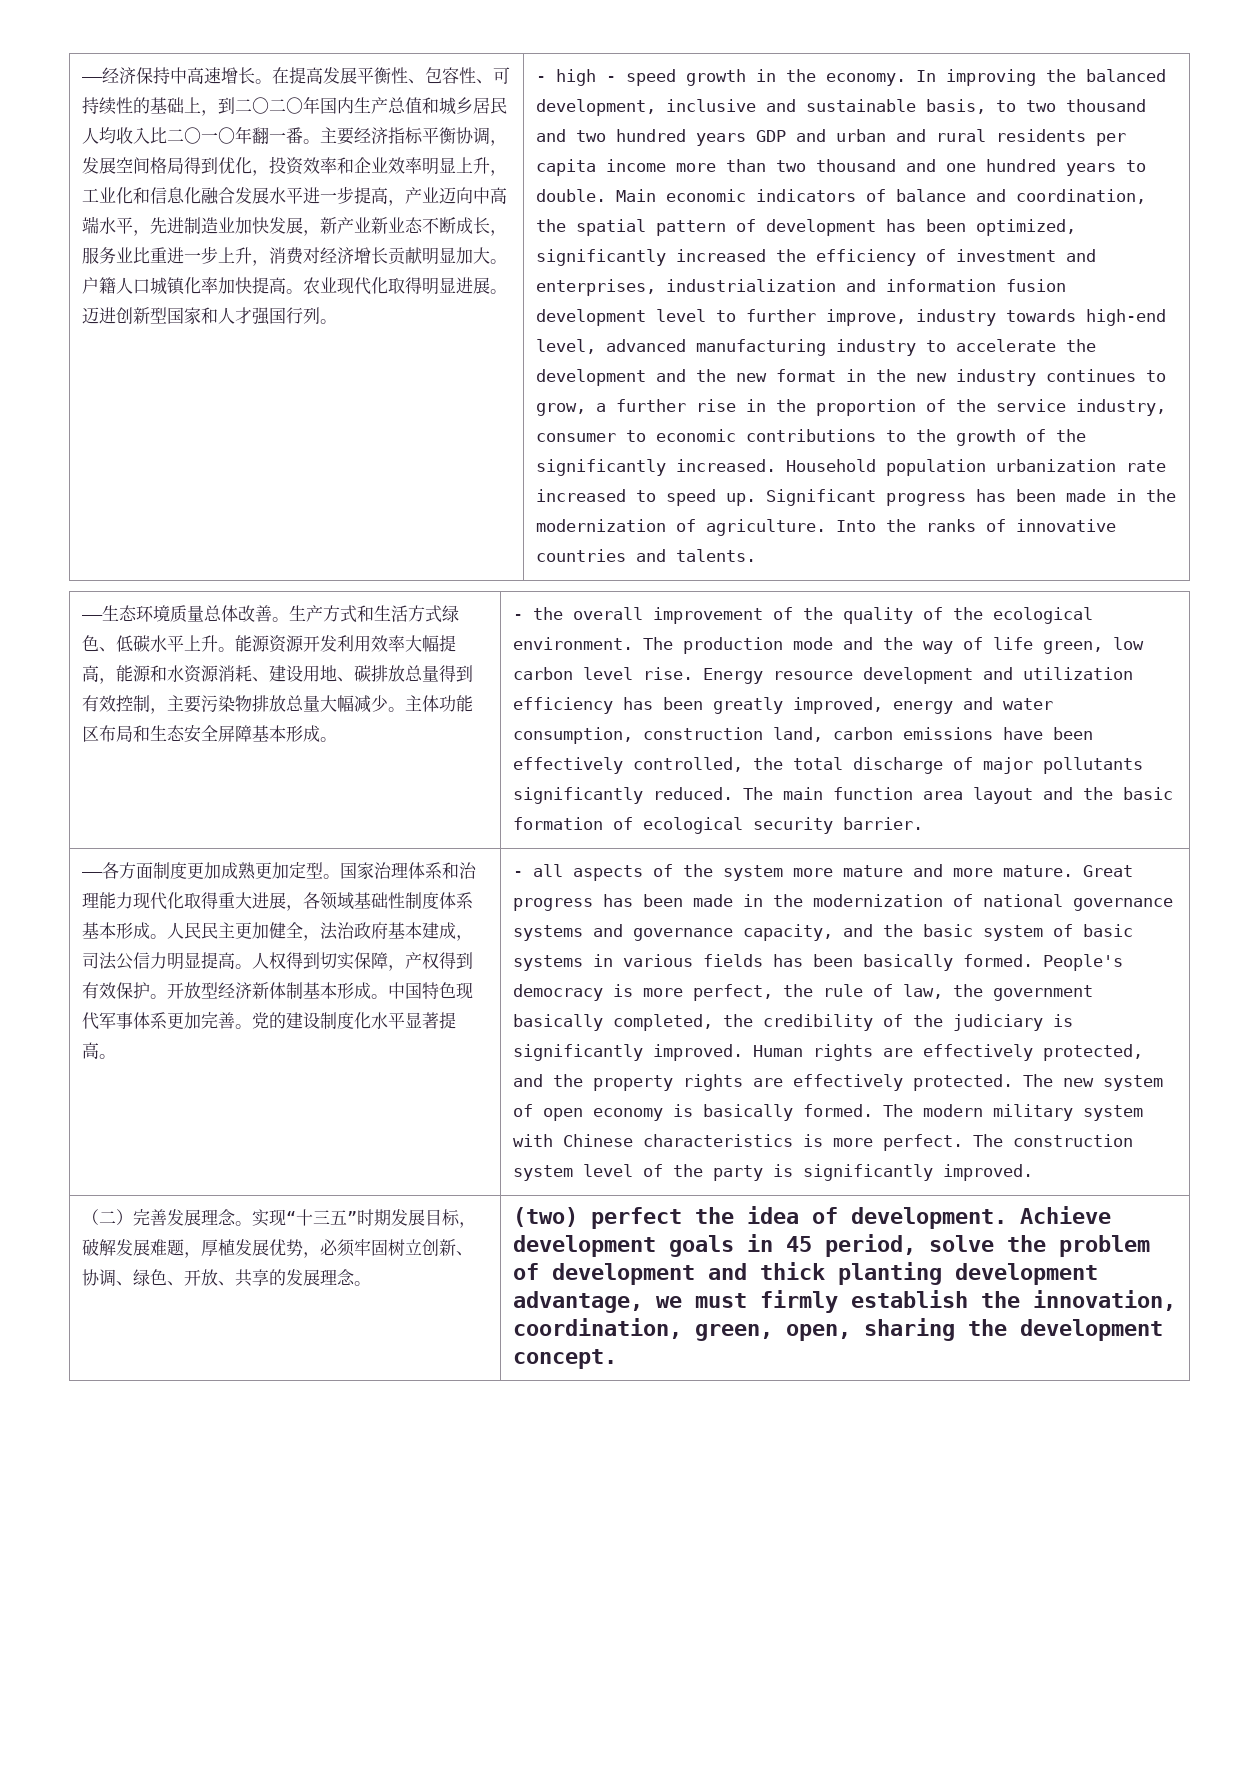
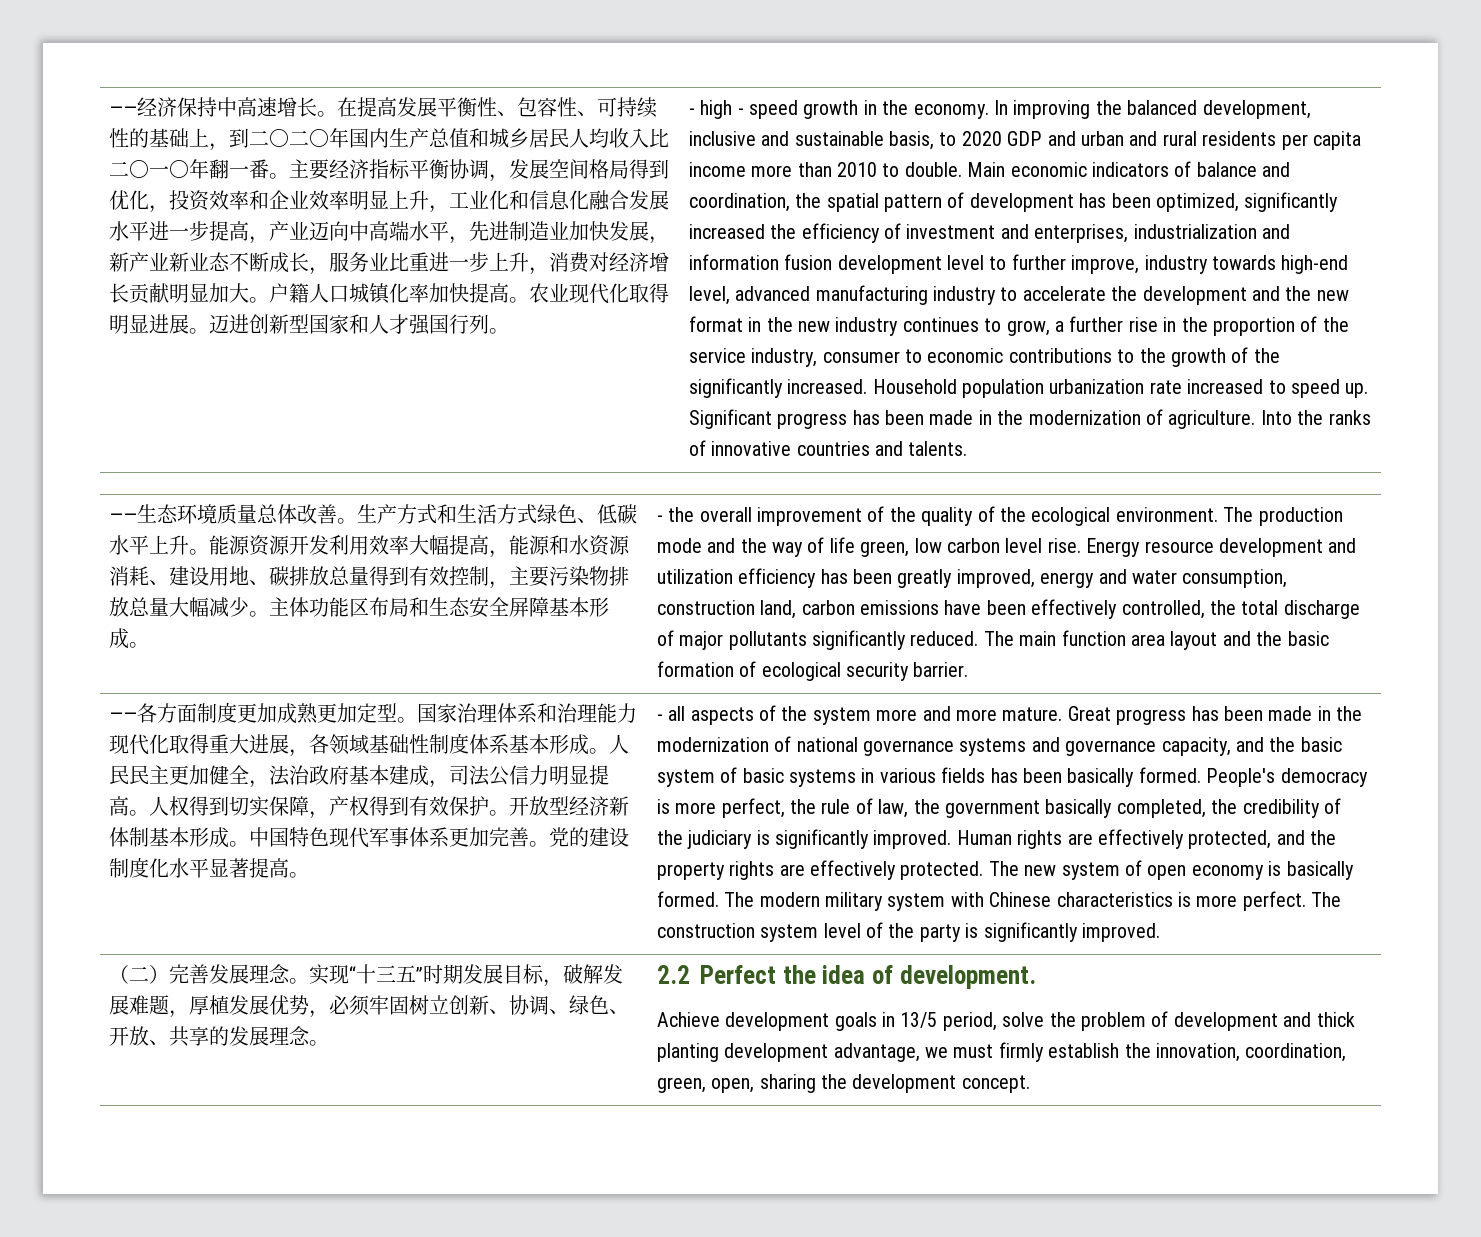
[1025,99,1146,112] [535,129,746,146] two thousand and two hundred years -> [961,131,1002,146] 2020
[775,159,1116,176] two thousand and one hundred years -> [836,162,877,177] 2010
[842,865,903,877] mature -> (918, 715) none
[512,1207,682,1229] (two) perfect -> [656,965,776,984] 2.2 Perfect
(1007, 1218) none -> (1036, 977) //
[785,1236,812,1252] 45 -> [900,1012,938,1028] 13/5

